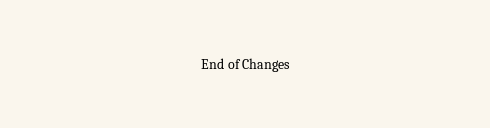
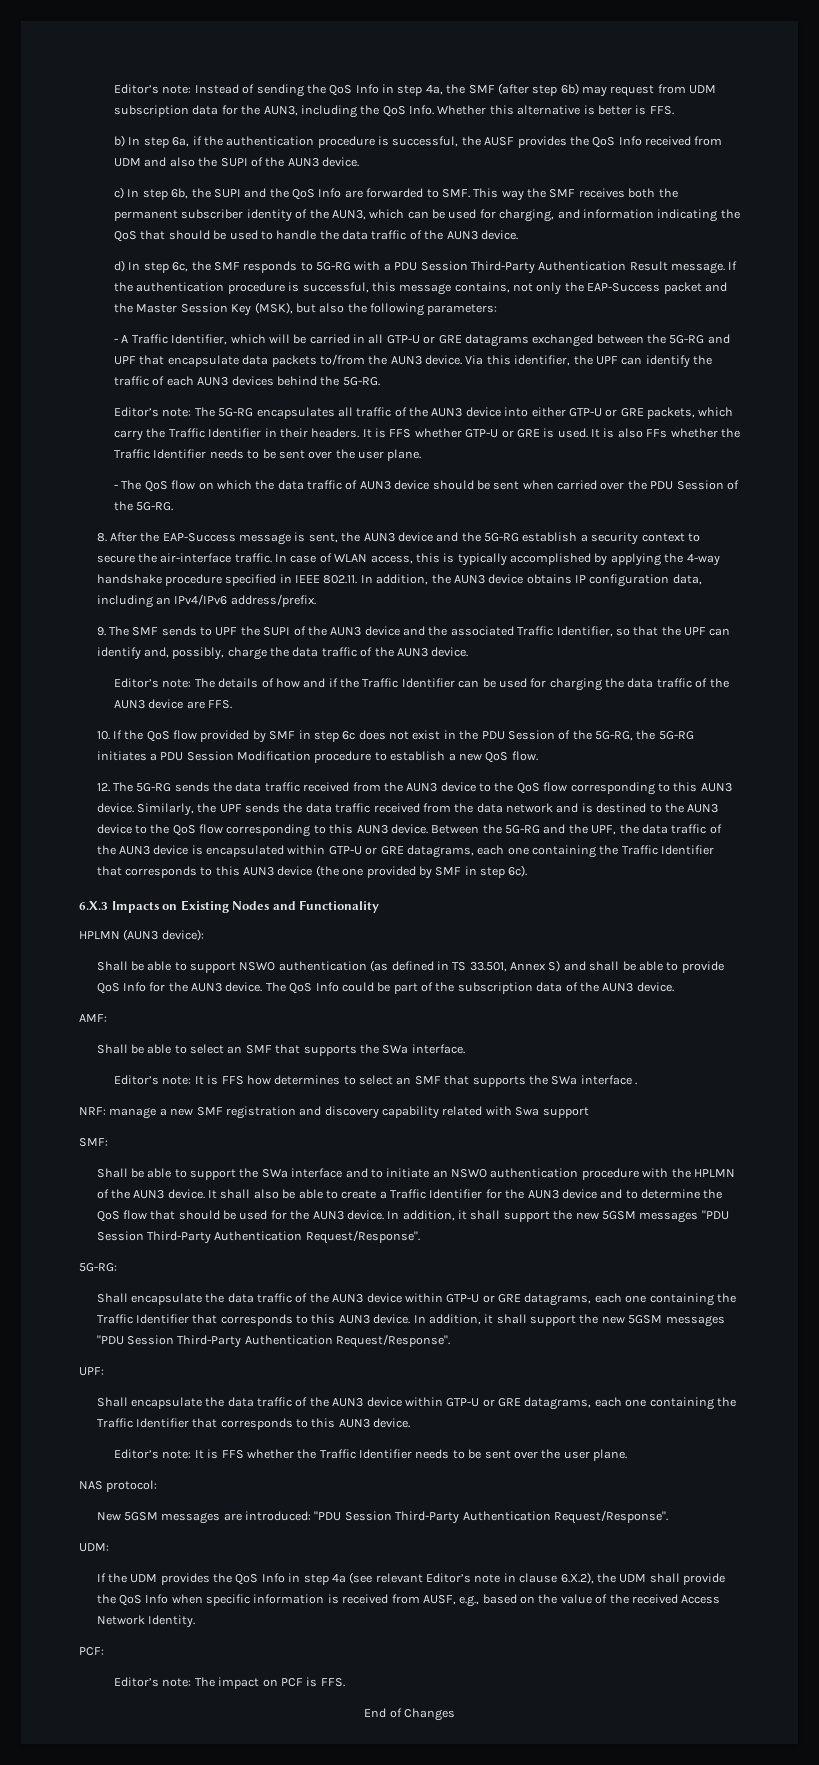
(200, 63) none -> [114,83,717,97] [114,105,674,118] [114,135,723,148] [114,157,360,167] [114,187,678,201] [114,209,740,222] [114,230,518,242] [114,260,738,274] [114,282,727,295] [114,302,498,316] [114,334,730,347] [114,354,713,368] [114,376,380,386] [114,407,734,419] [114,428,740,441] [114,449,422,461] [114,480,739,492] [114,501,174,511] [96,532,700,545] [96,553,720,566] [96,574,702,587] [96,594,316,608] [96,626,731,637] [96,647,469,660] [114,678,729,691] [114,699,233,709] [96,730,694,743] [96,751,538,763] [96,782,732,795] [96,803,719,816] [96,824,722,837] [96,845,715,858] [96,865,528,879] [79,900,380,913] [79,929,204,941] [96,960,724,973] [96,982,674,994] [79,1014,107,1022] [96,1044,465,1056] [114,1075,638,1087] [79,1106,589,1119] [79,1138,108,1147] [96,1168,735,1180] [96,1189,723,1199] [96,1210,729,1223] [96,1230,420,1244] [79,1263,117,1272] [96,1293,736,1306] [96,1314,725,1327] [96,1334,451,1348] [79,1367,104,1376] [96,1397,736,1410] [96,1418,411,1430] [114,1449,628,1461] [79,1480,158,1492] [96,1510,668,1524] [79,1543,109,1552] [96,1572,726,1585] [96,1594,721,1607] [96,1615,195,1628] [79,1647,104,1656] [114,1677,345,1689] Editor’s note: Instead of sending the QoS Info in step 4a, the SMF (after step 6b) may request from UDM subscription data for the AUN3, including the QoS Info. Whether this alternative is better is FFS. // b) In step 6a, if the authentication procedure is successful, the AUSF provides the QoS Info received from UDM and also the SUPI of the AUN3 device. // c) In step 6b, the SUPI and the QoS Info are forwarded to SMF. This way the SMF receives both the permanent subscriber identity of the AUN3, which can be used for charging, and information indicating the QoS that should be used to handle the data traffic of the AUN3 device. // d) In step 6c, the SMF responds to 5G-RG with a PDU Session Third-Party Authentication Result message. If the authentication procedure is successful, this message contains, not only the EAP-Success packet and the Master Session Key (MSK), but also the following parameters: // - A Traffic Identifier, which will be carried in all GTP-U or GRE datagrams exchanged between the 5G-RG and UPF that encapsulate data packets to/from the AUN3 device. Via this identifier, the UPF can identify the traffic of each AUN3 devices behind the 5G-RG. // Editor’s note: The 5G-RG encapsulates all traffic of the AUN3 device into either GTP-U or GRE packets, which carry the Traffic Identifier in their headers. It is FFS whether GTP-U or GRE is used. It is also FFs whether the Traffic Identifier needs to be sent over the user plane. // - The QoS flow on which the data traffic of AUN3 device should be sent when carried over the PDU Session of the 5G-RG. // 8. After the EAP-Success message is sent, the AUN3 device and the 5G-RG establish a security context to secure the air-interface traffic. In case of WLAN access, this is typically accomplished by applying the 4-way handshake procedure specified in IEEE 802.11. In addition, the AUN3 device obtains IP configuration data, including an IPv4/IPv6 address/prefix. // 9. The SMF sends to UPF the SUPI of the AUN3 device and the associated Traffic Identifier, so that the UPF can identify and, possibly, charge the data traffic of the AUN3 device. // Editor’s note: The details of how and if the Traffic Identifier can be used for charging the data traffic of the AUN3 device are FFS. // 10. If the QoS flow provided by SMF in step 6c does not exist in the PDU Session of the 5G-RG, the 5G-RG initiates a PDU Session Modification procedure to establish a new QoS flow. // 12. The 5G-RG sends the data traffic received from the AUN3 device to the QoS flow corresponding to this AUN3 device. Similarly, the UPF sends the data traffic received from the data network and is destined to the AUN3 device to the QoS flow corresponding to this AUN3 device. Between the 5G-RG and the UPF, the data traffic of the AUN3 device is encapsulated within GTP-U or GRE datagrams, each one containing the Traffic Identifier that corresponds to this AUN3 device (the one provided by SMF in step 6c). // 6.X.3 Impacts on Existing Nodes and Functionality // HPLMN (AUN3 device): // Shall be able to support NSWO authentication (as defined in TS 33.501, Annex S) and shall be able to provide QoS Info for the AUN3 device. The QoS Info could be part of the subscription data of the AUN3 device. // AMF: // Shall be able to select an SMF that supports the SWa interface. // Editor’s note: It is FFS how determines to select an SMF that supports the SWa interface . // NRF: manage a new SMF registration and discovery capability related with Swa support // SMF: // Shall be able to support the SWa interface and to initiate an NSWO authentication procedure with the HPLMN of the AUN3 device. It shall also be able to create a Traffic Identifier for the AUN3 device and to determine the QoS flow that should be used for the AUN3 device. In addition, it shall support the new 5GSM messages "PDU Session Third-Party Authentication Request/Response". // 5G-RG: // Shall encapsulate the data traffic of the AUN3 device within GTP-U or GRE datagrams, each one containing the Traffic Identifier that corresponds to this AUN3 device. In addition, it shall support the new 5GSM messages "PDU Session Third-Party Authentication Request/Response". // UPF: // Shall encapsulate the data traffic of the AUN3 device within GTP-U or GRE datagrams, each one containing the Traffic Identifier that corresponds to this AUN3 device. // Editor’s note: It is FFS whether the Traffic Identifier needs to be sent over the user plane. // NAS protocol: // New 5GSM messages are introduced: "PDU Session Third-Party Authentication Request/Response". // UDM: // If the UDM provides the QoS Info in step 4a (see relevant Editor’s note in clause 6.X.2), the UDM shall provide the QoS Info when specific information is received from AUSF, e.g., based on the value of the received Access Network Identity. // PCF: // Editor’s note: The impact on PCF is FFS. //

